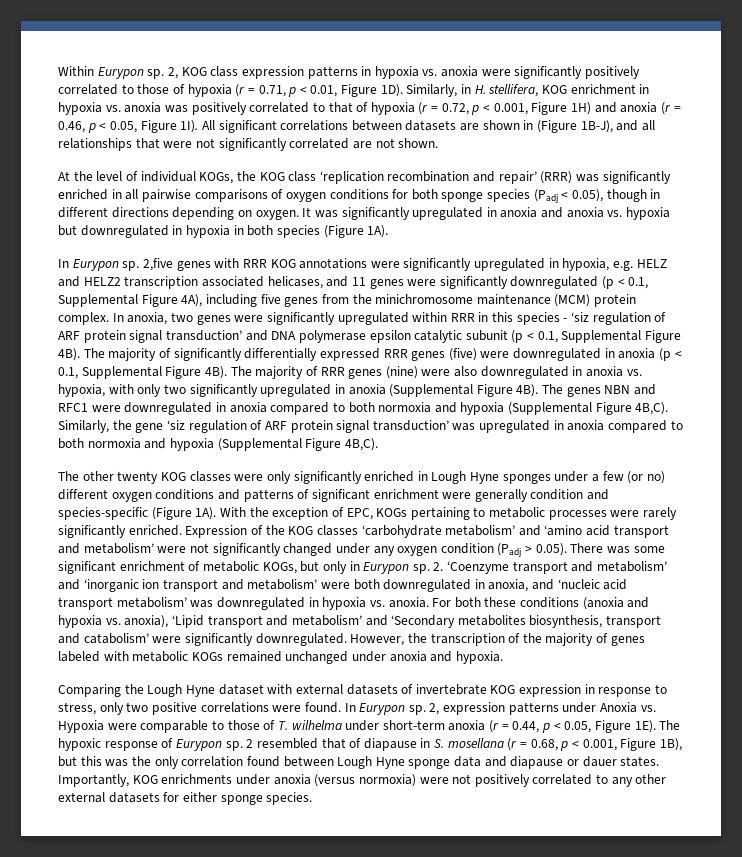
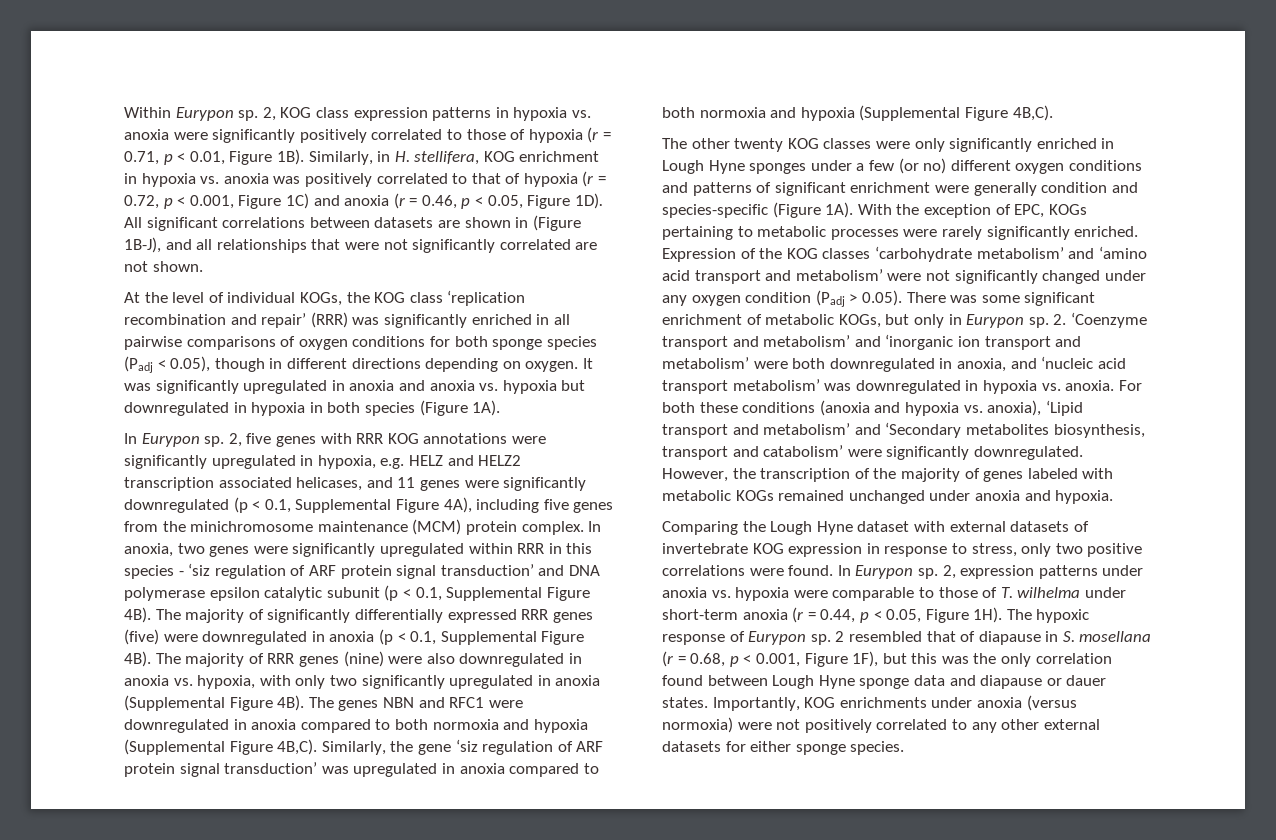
[380,84,403,97] 1D). -> [276,149,304,165] 1B).
[570,102,591,115] 1H) -> [285,193,309,209] 1C)
[180,120,199,133] 1I). -> [574,193,603,209] 1D).
[142,258,173,271] 2,five -> [228,433,272,447] 2, five
[600,702,656,713] [58,720,104,733] Anoxia vs. Hypoxia -> [662,587,790,601] anoxia vs. hypoxia
[634,720,656,733] 1E). -> [973,607,1003,623] 1H).
[659,738,682,751] 1B), -> [852,651,879,667] 1F),

